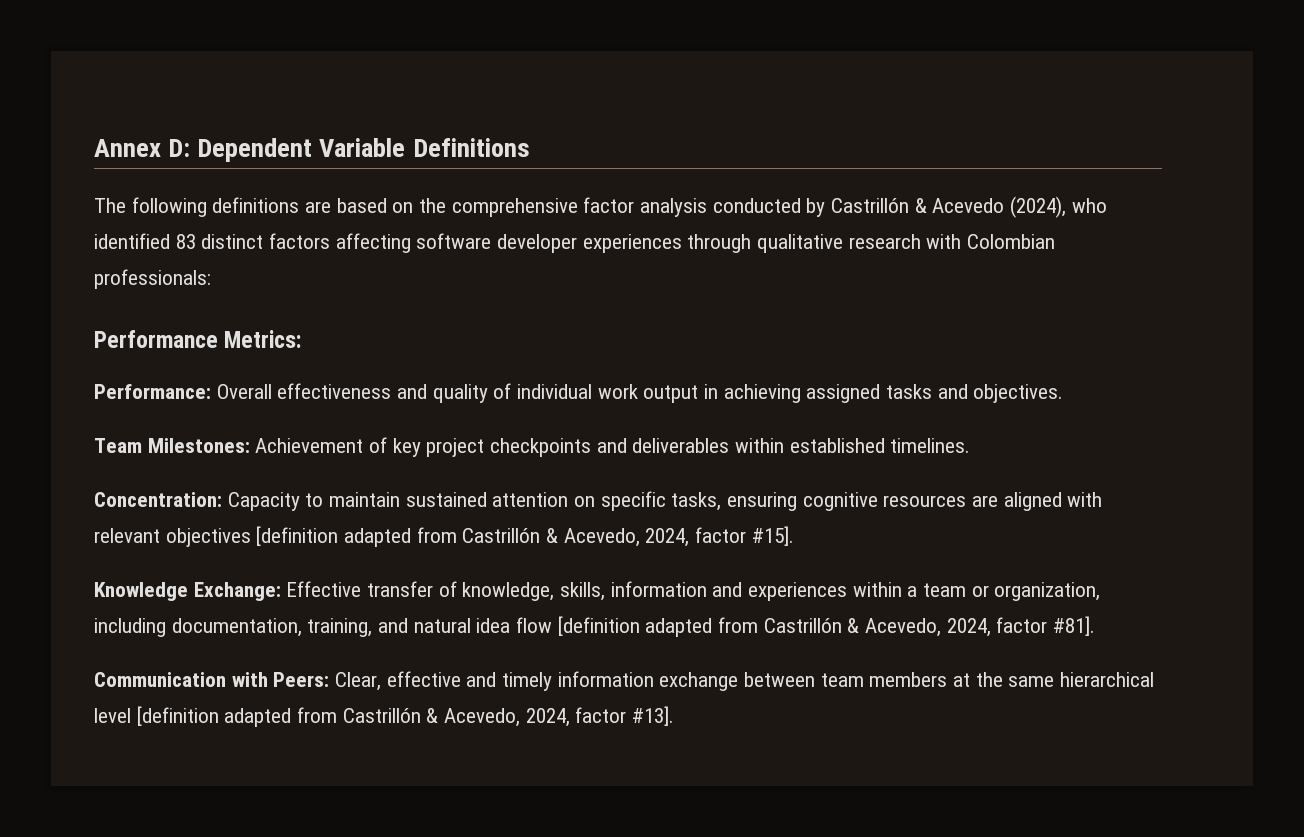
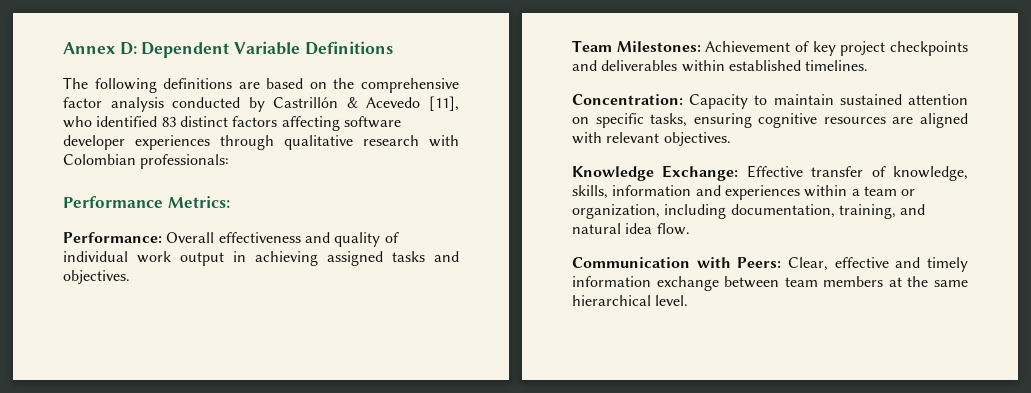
[1010,196,1067,218] (2024), -> [428,96,459,111] [11],
[165,526,794,547] objectives [definition adapted from Castrillón & Acevedo, 2024, factor #15]. -> [663,132,731,146] objectives.
[516,616,1096,637] flow [definition adapted from Castrillón & Acevedo, 2024, factor #81]. -> [656,223,690,235] flow.
[94,706,675,727] level [definition adapted from Castrillón & Acevedo, 2024, factor #13]. -> [655,295,689,306] level.

